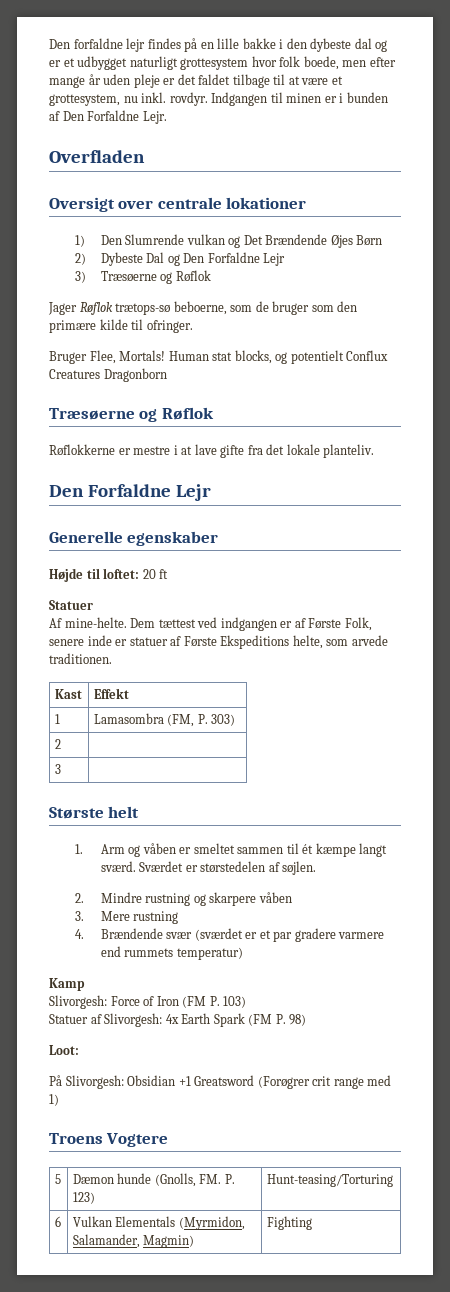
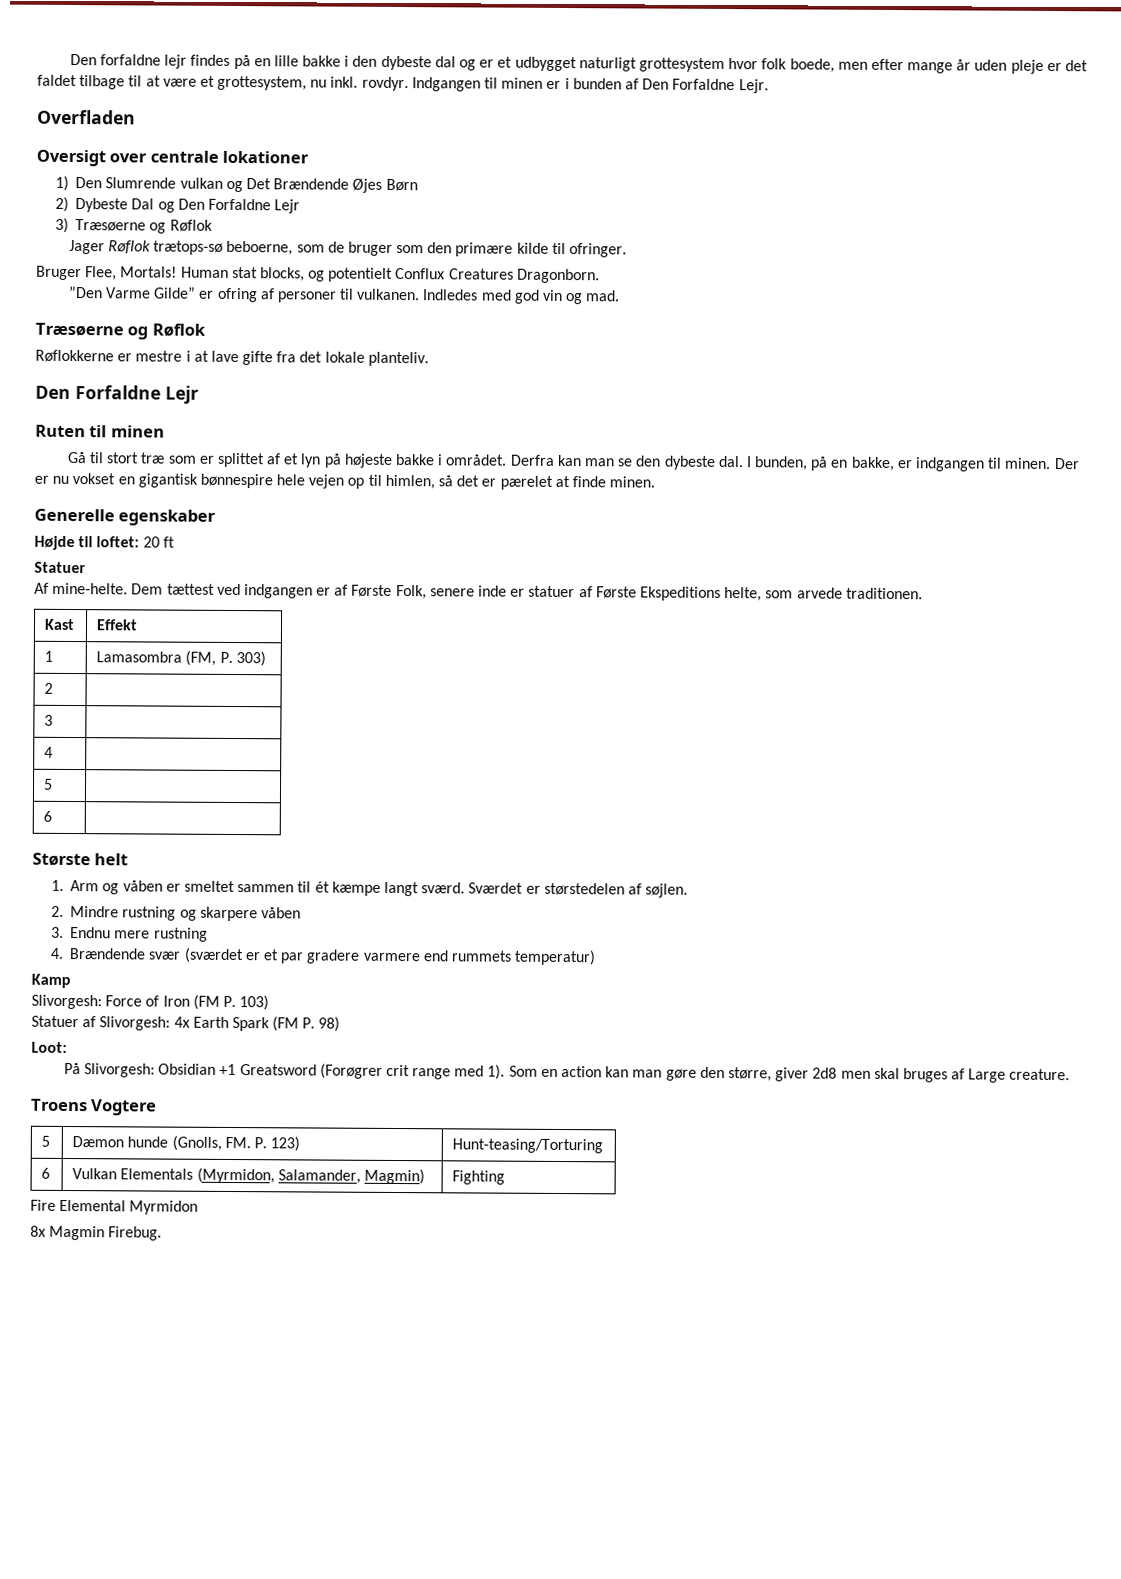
[103,368,167,382] Dragonborn -> [516,268,600,284] [67,285,621,305] Dragonborn. // ”Den Varme Gilde” er ofring af personer til vulkanen. Indledes med god vin og mad.
(211, 492) none -> [35,424,165,438] [66,451,1080,472] [34,473,656,490] // Ruten til minen // Gå til stort træ som er splittet af et lyn på højeste bakke i området. Derfra kan man se den dybeste dal. I bunden, på en bakke, er indgangen til minen. Der er nu vokset en gigantisk bønnespire hele vejen op til himlen, så det er pærelet at finde minen.
(61, 769) none -> [44,746,54,758] [43,778,54,790] [43,810,53,822] // 4 | // 5 | // 6 |
[100,911,130,921] Mere -> [70,927,151,939] Endnu mere
[49,1094,59,1106] 1) -> [487,1064,1071,1083] 1). Som en action kan man gøre den større, giver 2d8 men skal bruges af Large creature.
(312, 1223) none -> [30,1199,199,1215] [30,1225,163,1241] // Fire Elemental Myrmidon // 8x Magmin Firebug.

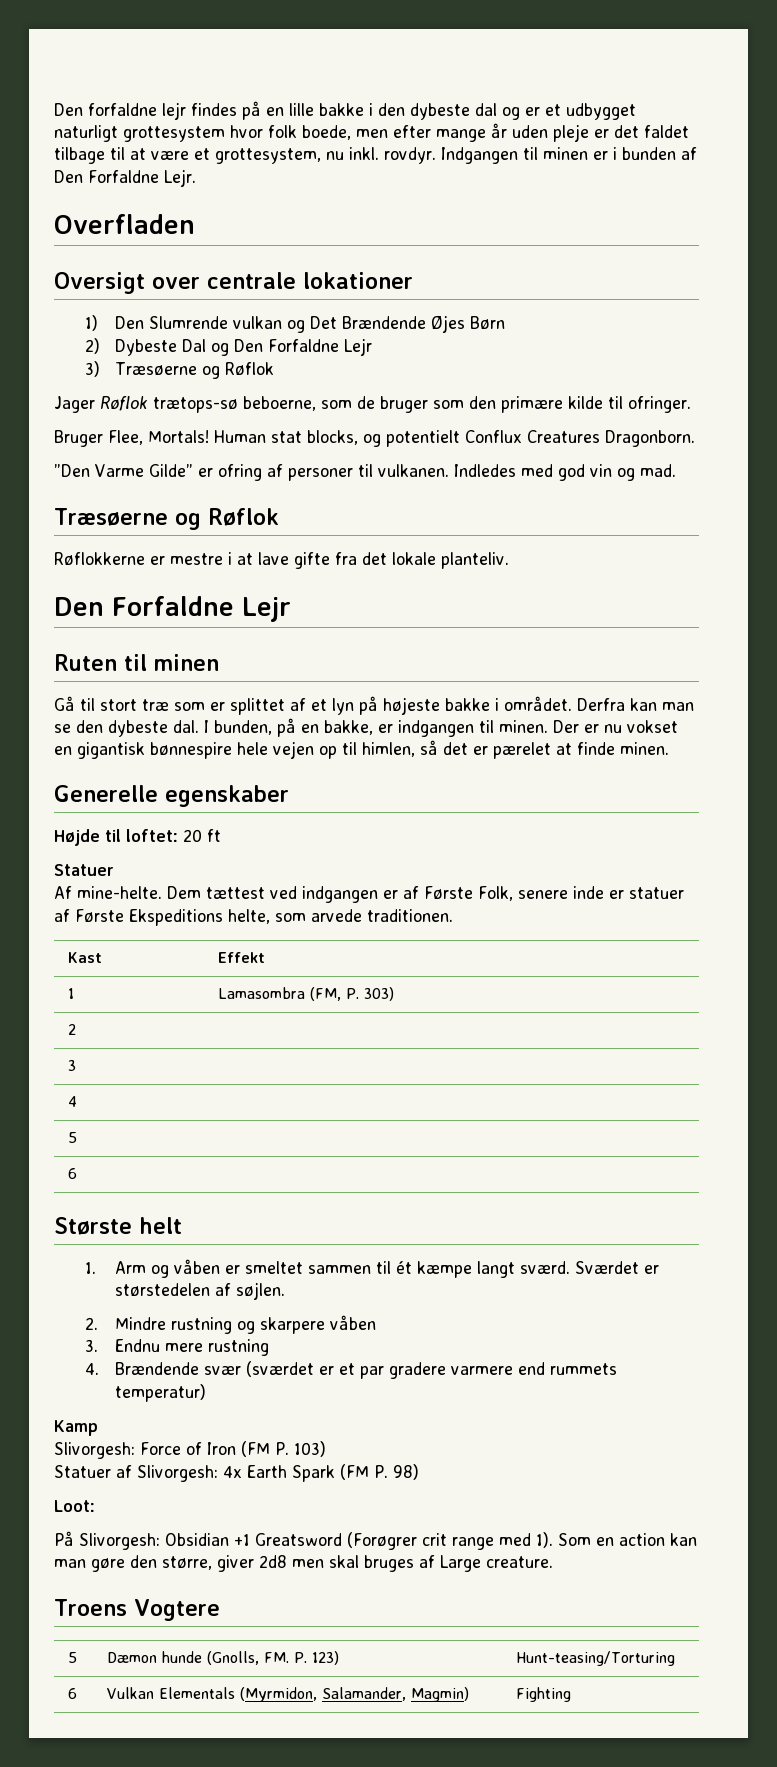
[30,1199,199,1215] [30,1225,163,1241] // Fire Elemental Myrmidon // 8x Magmin Firebug. -> (571, 1694) none

